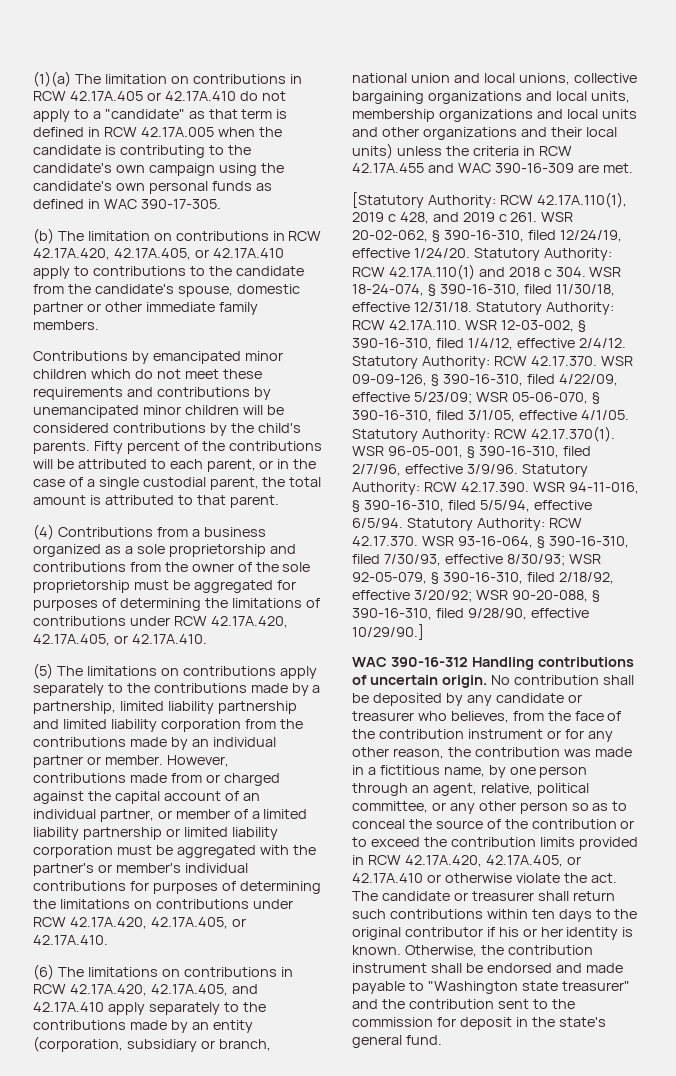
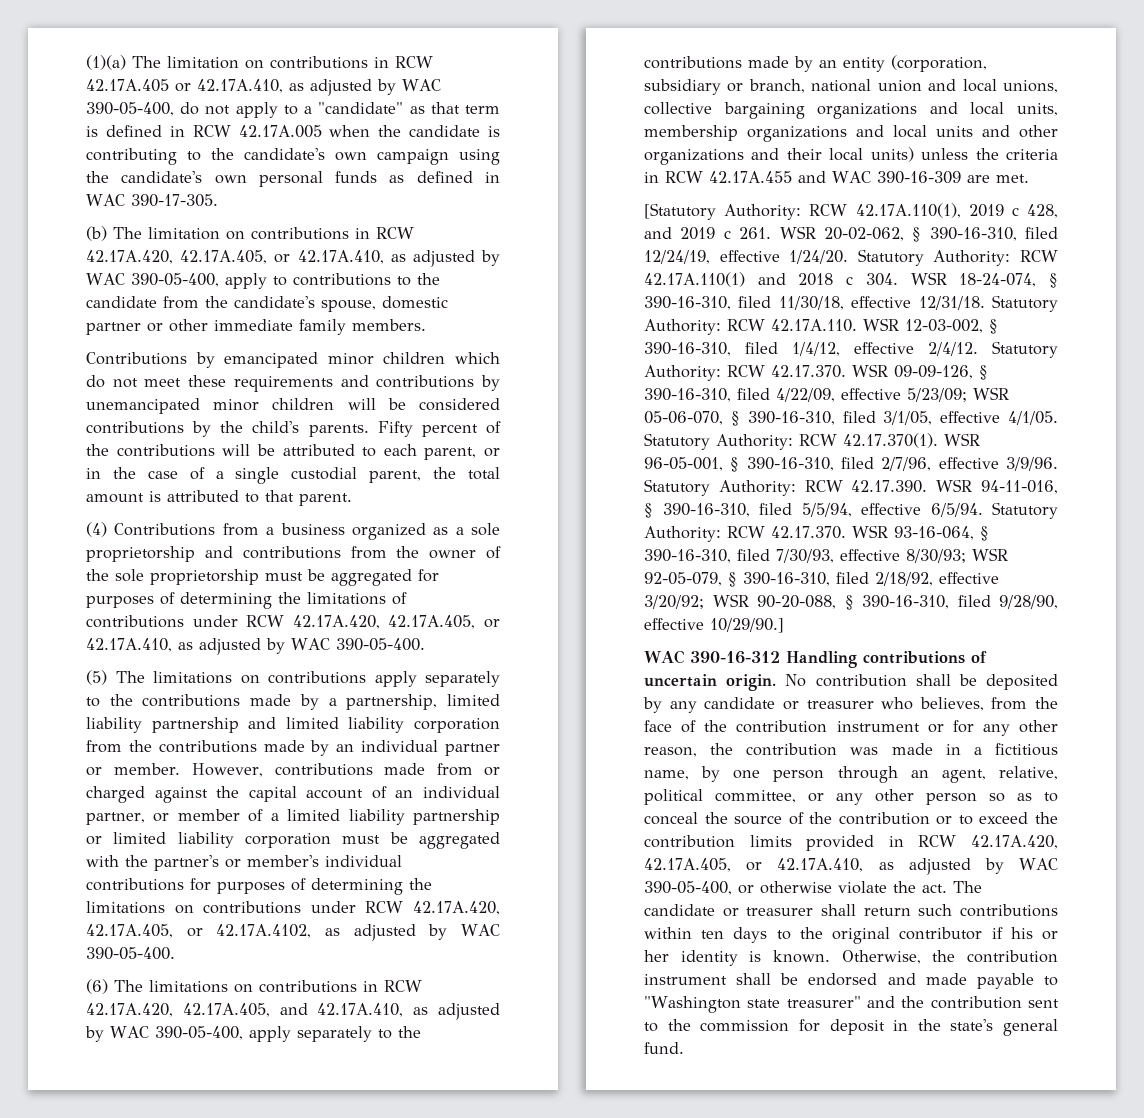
[164,91,236,101] 42.17A.410 -> [197,79,441,96] [86,102,174,116] 42.17A.410, as adjusted by WAC 390-05-400,
[212,248,284,258] 42.17A.410 -> [297,250,501,267] [86,273,219,287] 42.17A.410, as adjusted by WAC 390-05-400,
[131,634,207,644] 42.17A.410. -> [86,638,425,655] 42.17A.410, as adjusted by WAC 390-05-400.
[33,935,108,945] 42.17A.410. -> [216,924,501,941] [86,947,175,960] 42.17A.4102, as adjusted by WAC 390-05-400.
[33,1002,104,1012] 42.17A.410 -> [317,1003,501,1020] [85,1026,243,1042] 42.17A.410, as adjusted by WAC 390-05-400,
[352,873,423,883] 42.17A.410 -> [777,858,1059,875] [644,881,732,895] 42.17A.410, as adjusted by WAC 390-05-400,

